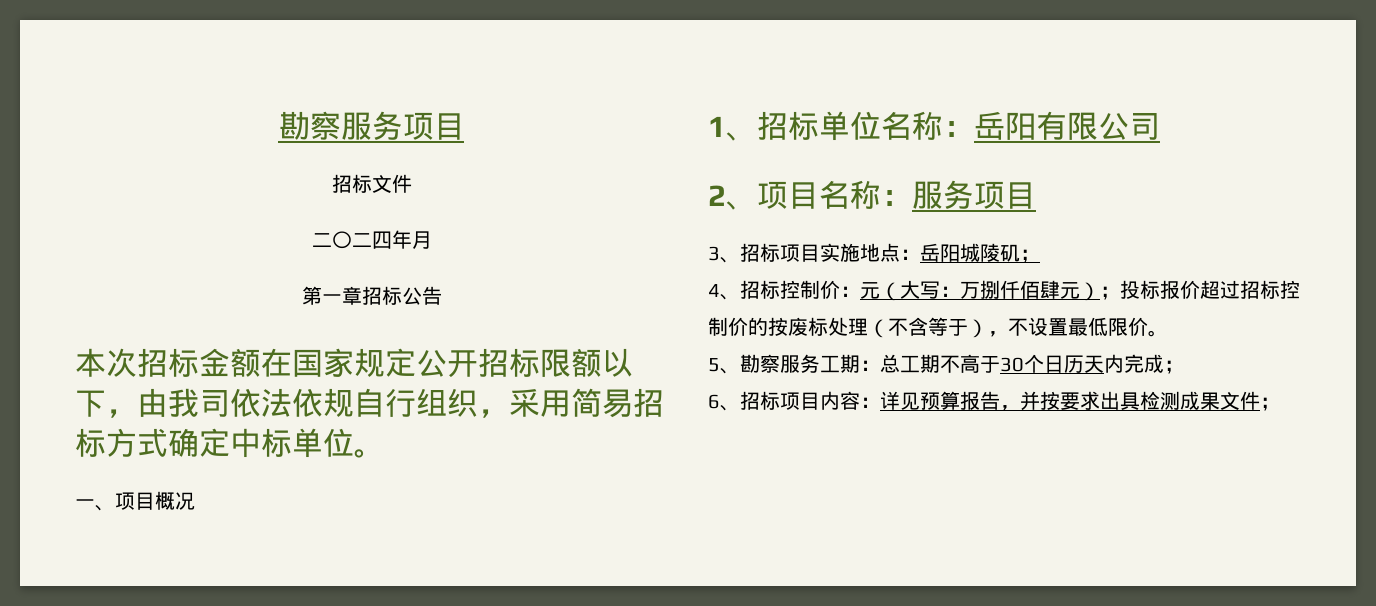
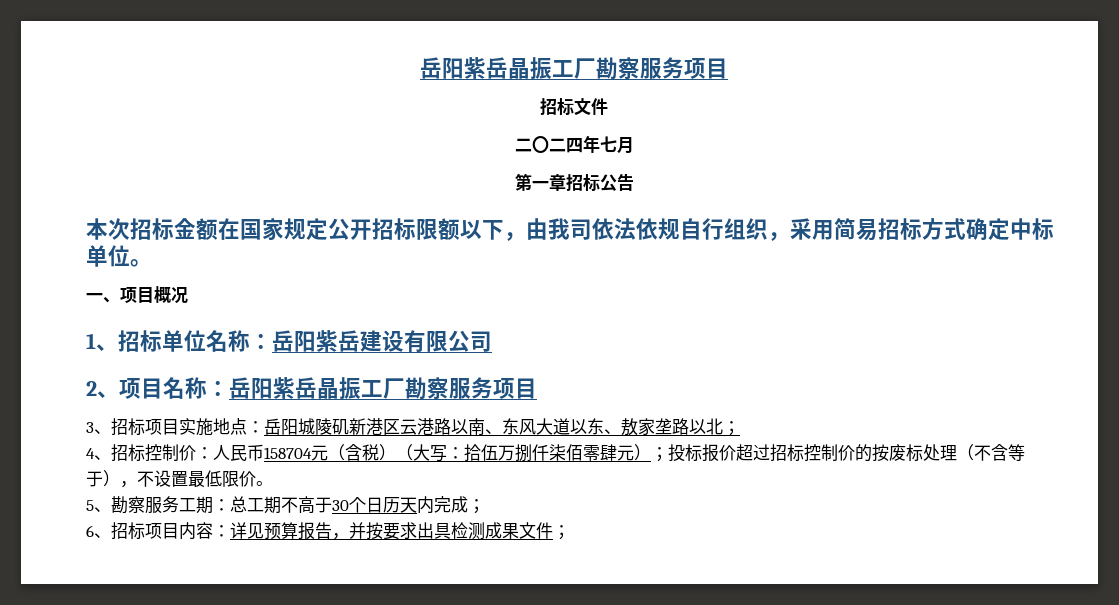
(278, 125) none -> [420,57,596,79] 岳阳紫岳晶振工厂
(412, 239) none -> [599,136,617,153] 七
(1036, 126) none -> [316,330,404,352] 紫岳建设
(912, 198) none -> [229,377,449,400] 岳阳紫岳晶振工厂勘察
(1020, 253) none -> [349,418,723,436] 新港区云港路以南、东风大道以东、敖家垄路以北
[860,280,1040,301] 元（大写：万捌仟佰 -> [213,444,600,462] 人民币158704元（含税）（大写：拾伍万捌仟柒佰零

